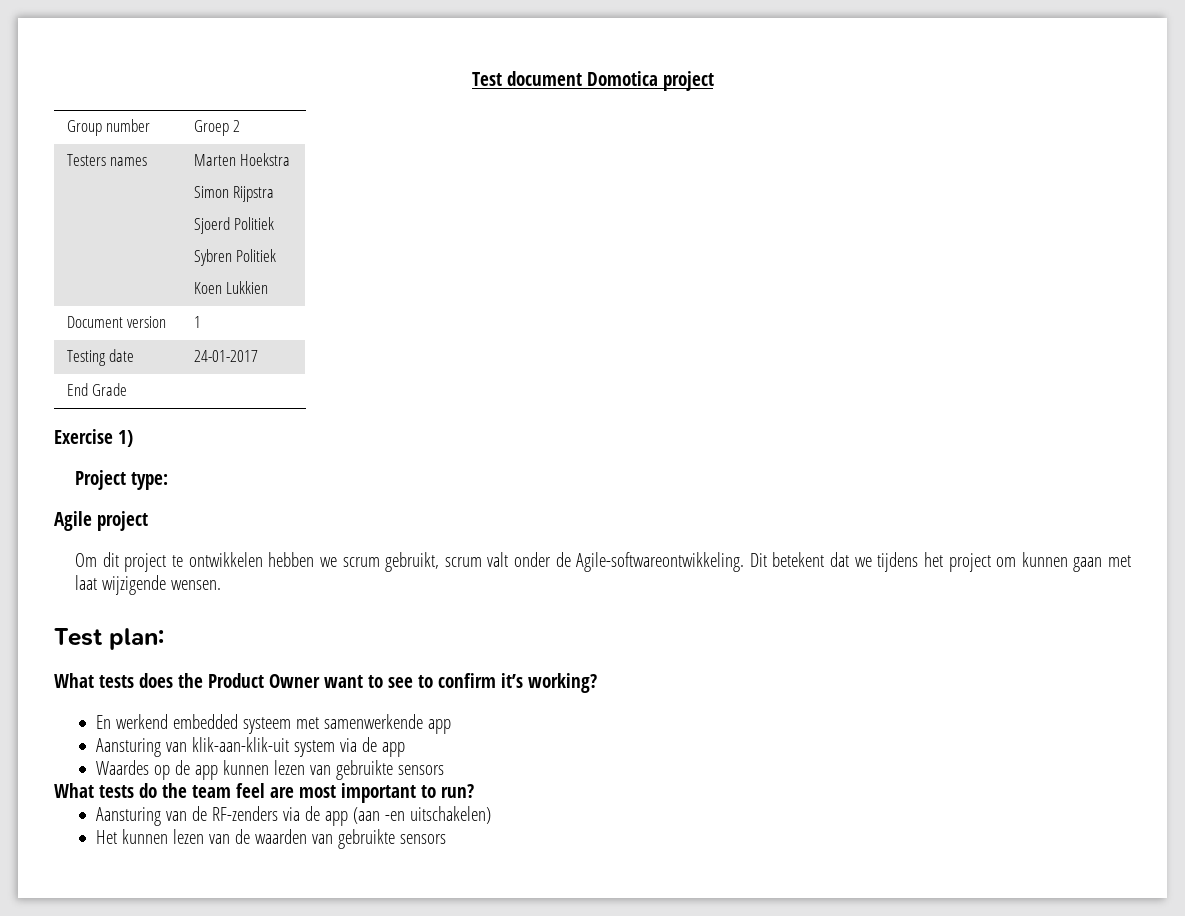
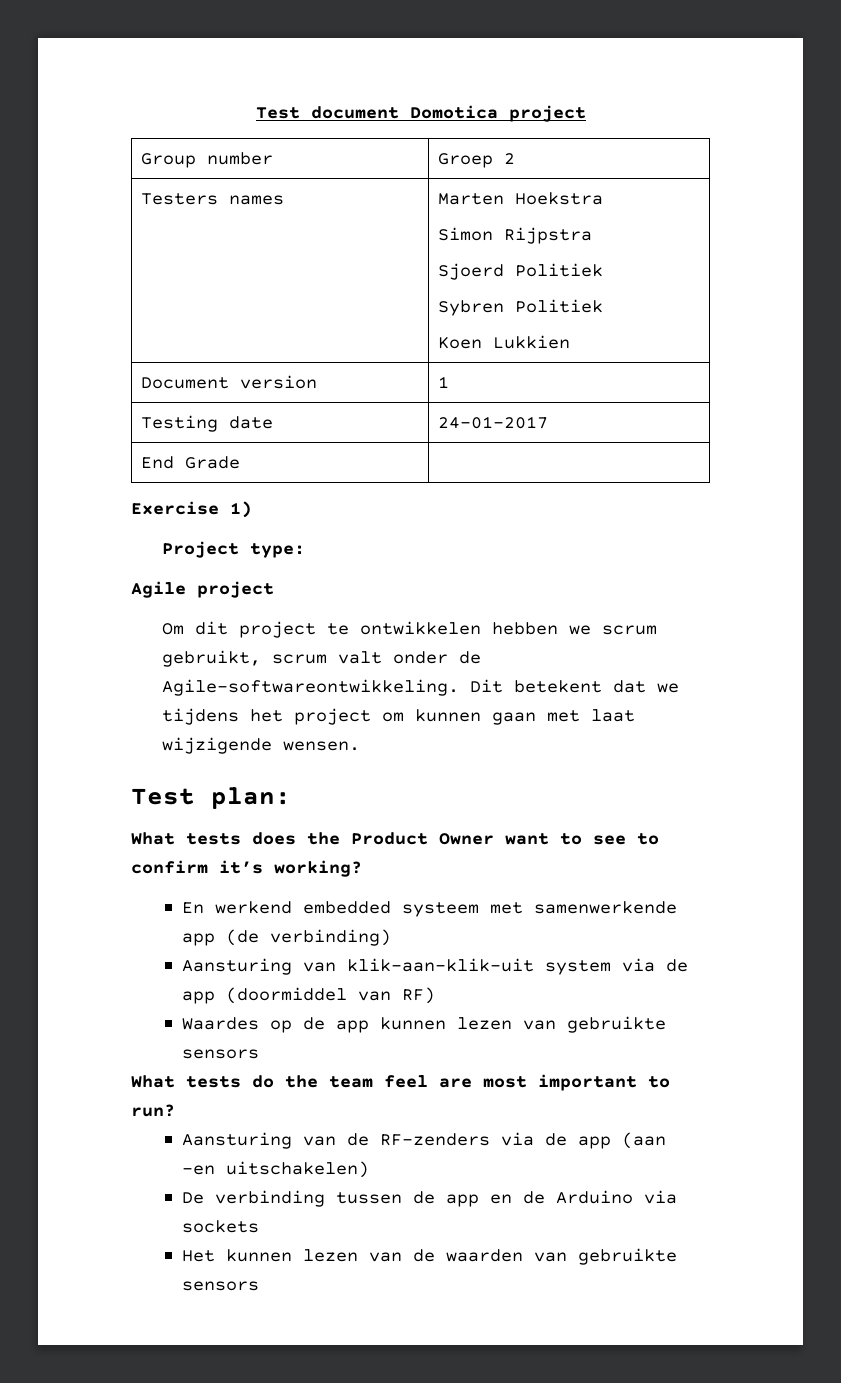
(451, 726) none -> [226,929,392,946] (de verbinding)
(405, 749) none -> [226,987,436,1004] (doormiddel van RF)
(491, 815) none -> [182,1190,678,1207] [182,1220,260,1233] // De verbinding tussen de app en de Arduino via sockets

